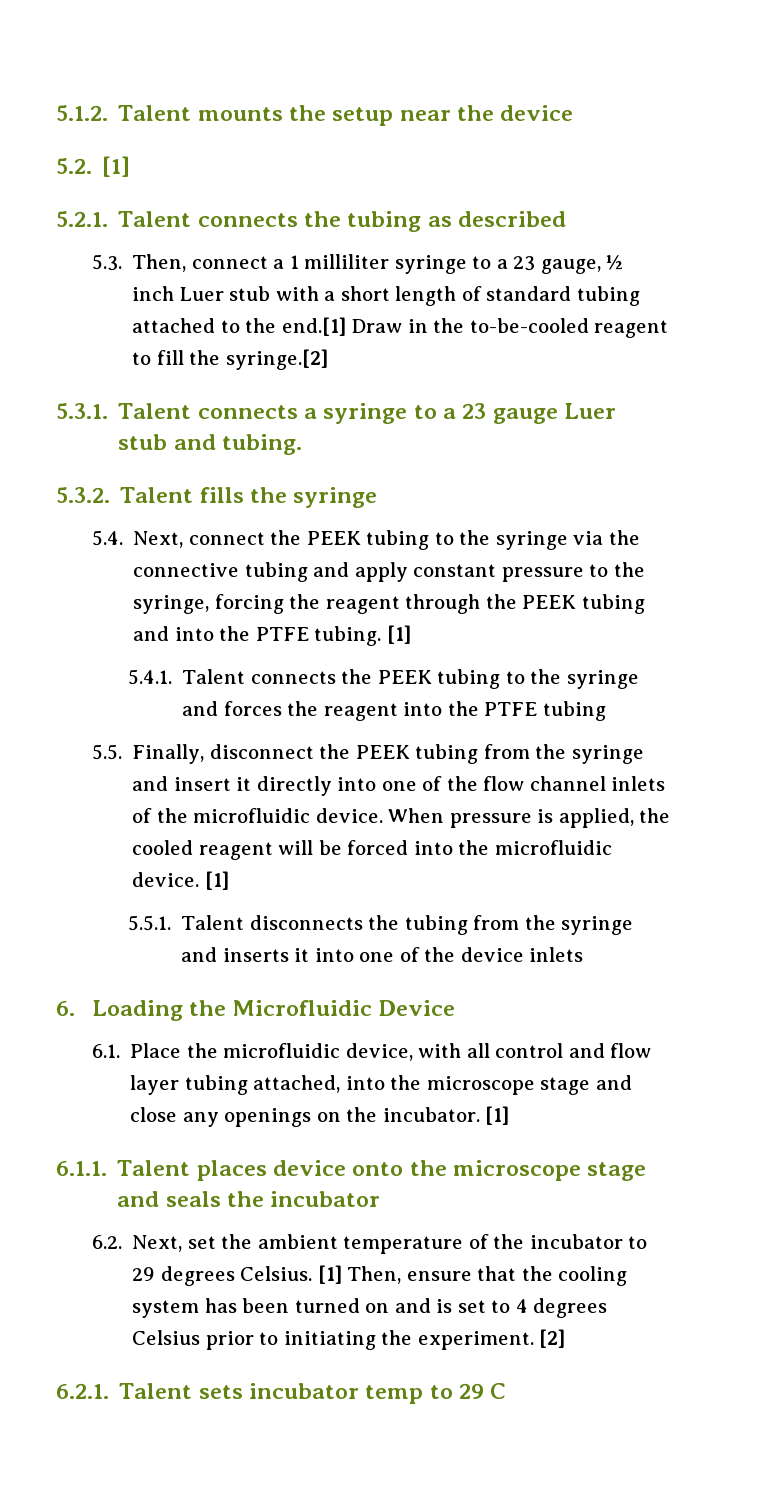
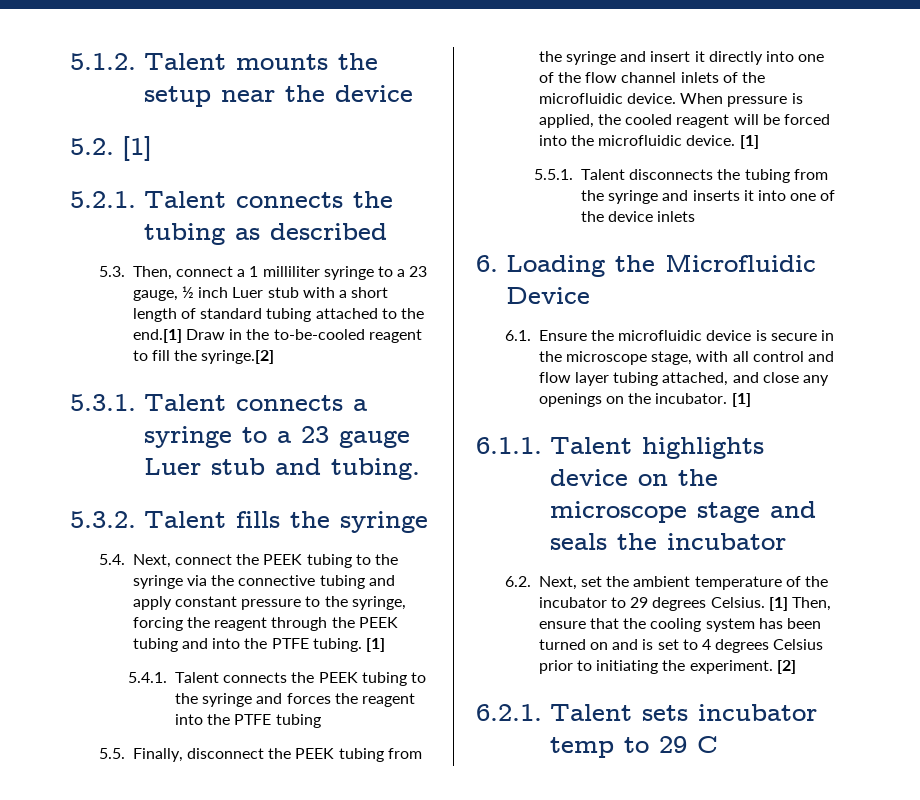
[130,1043,413,1061] Place the microfluidic device, -> [538,330,835,341] [538,351,693,365] Ensure the microfluidic device is secure in the microscope stage,
[345,1075,591,1095] into the microscope stage -> (729, 379) none
[196,1160,404,1181] places device onto -> [641,437,764,459] [549,469,668,486] highlights device on

